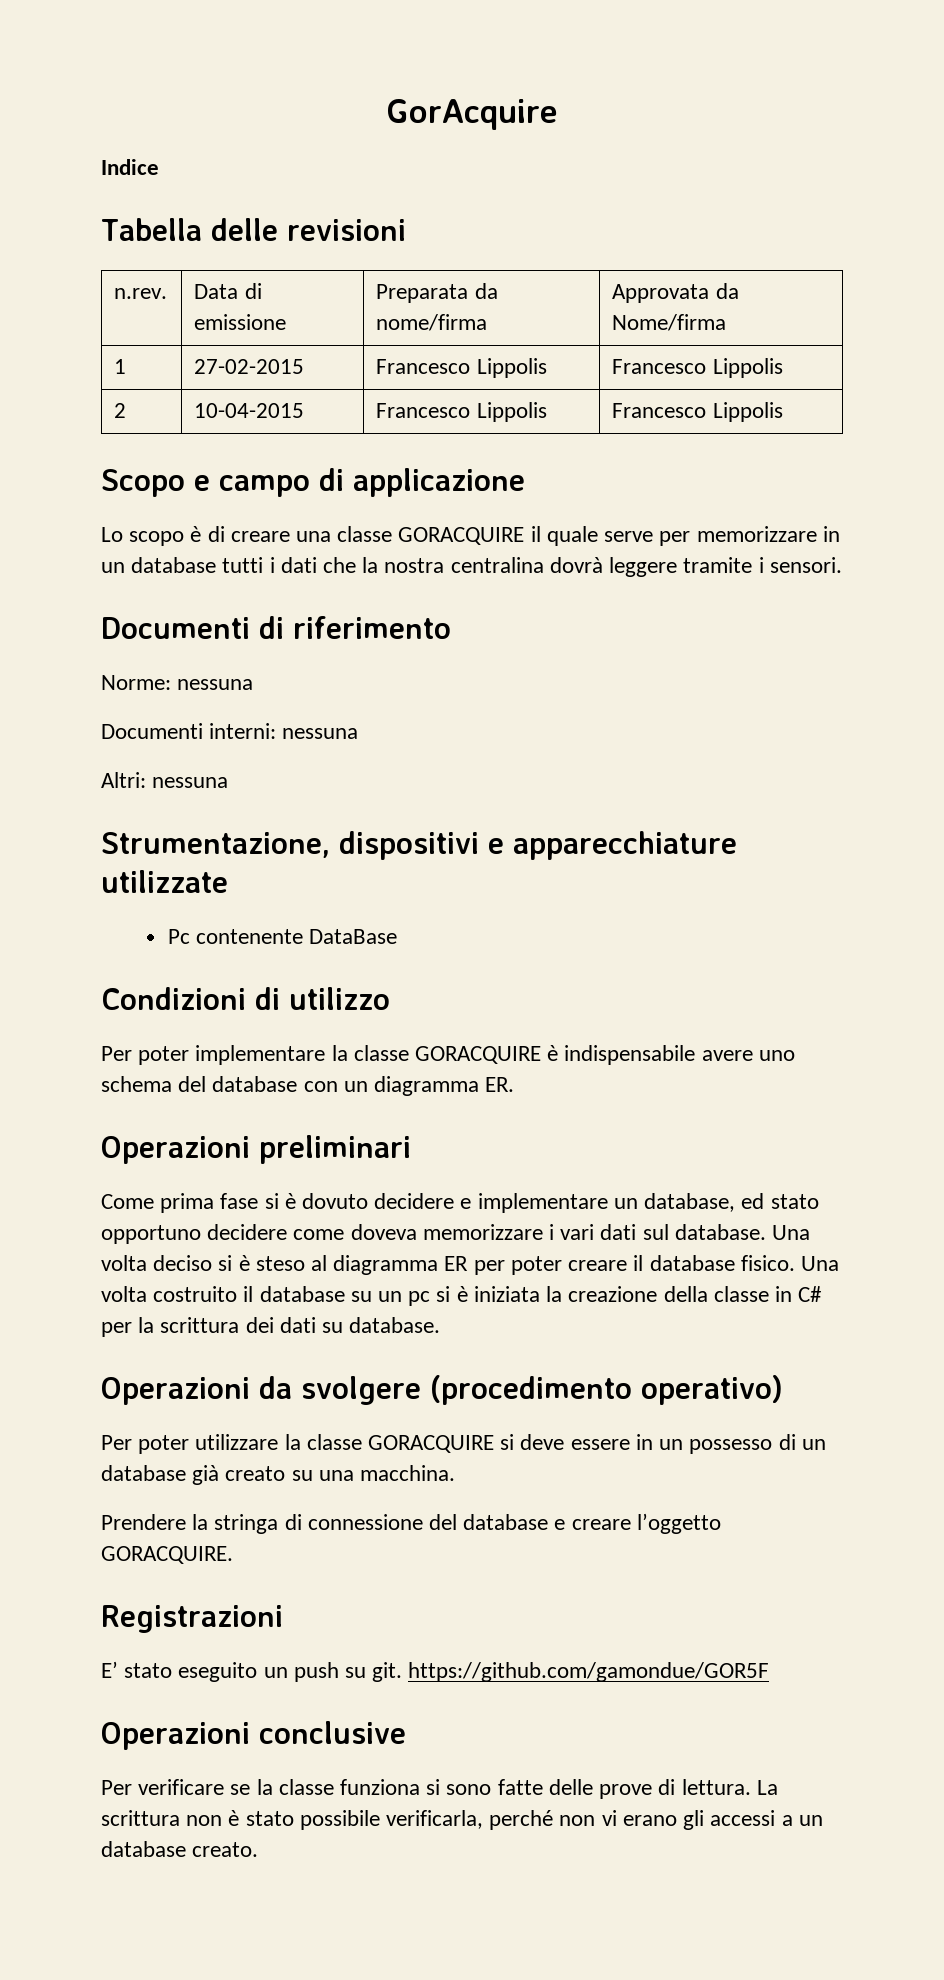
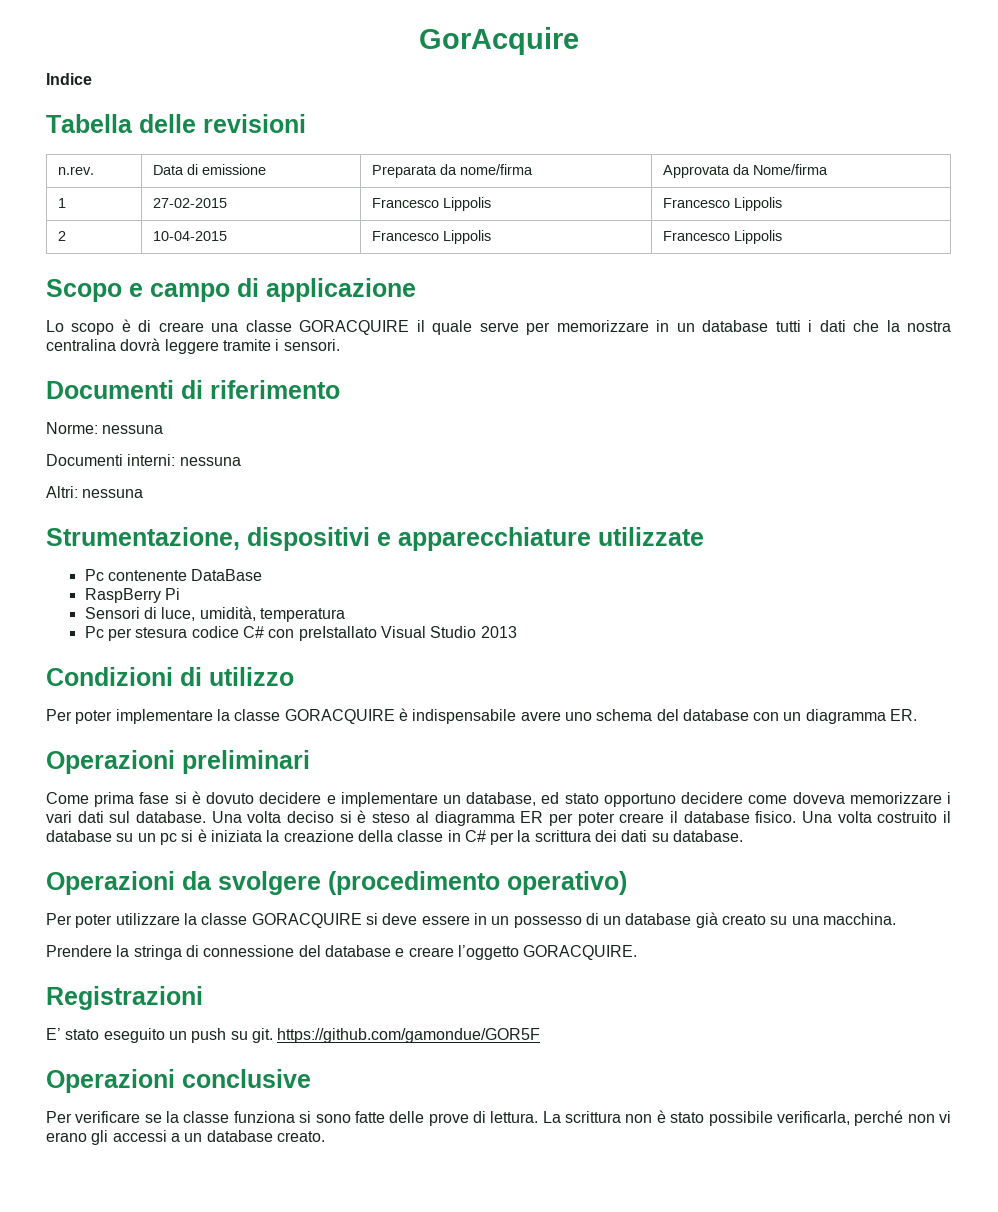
(397, 936) none -> [84,588,180,603] [84,606,345,622] [84,626,517,641] // RaspBerry Pi // Sensori di luce, umidità, temperatura // Pc per stesura codice C# con preIstallato Visual Studio 2013

